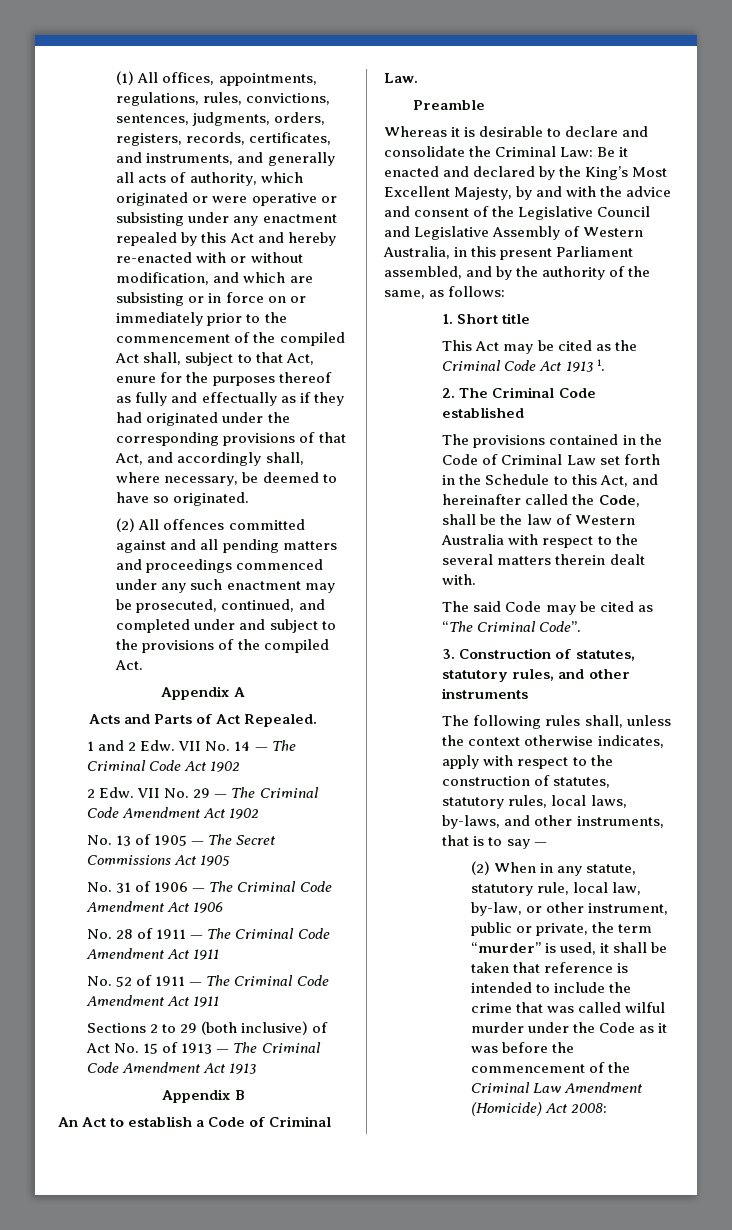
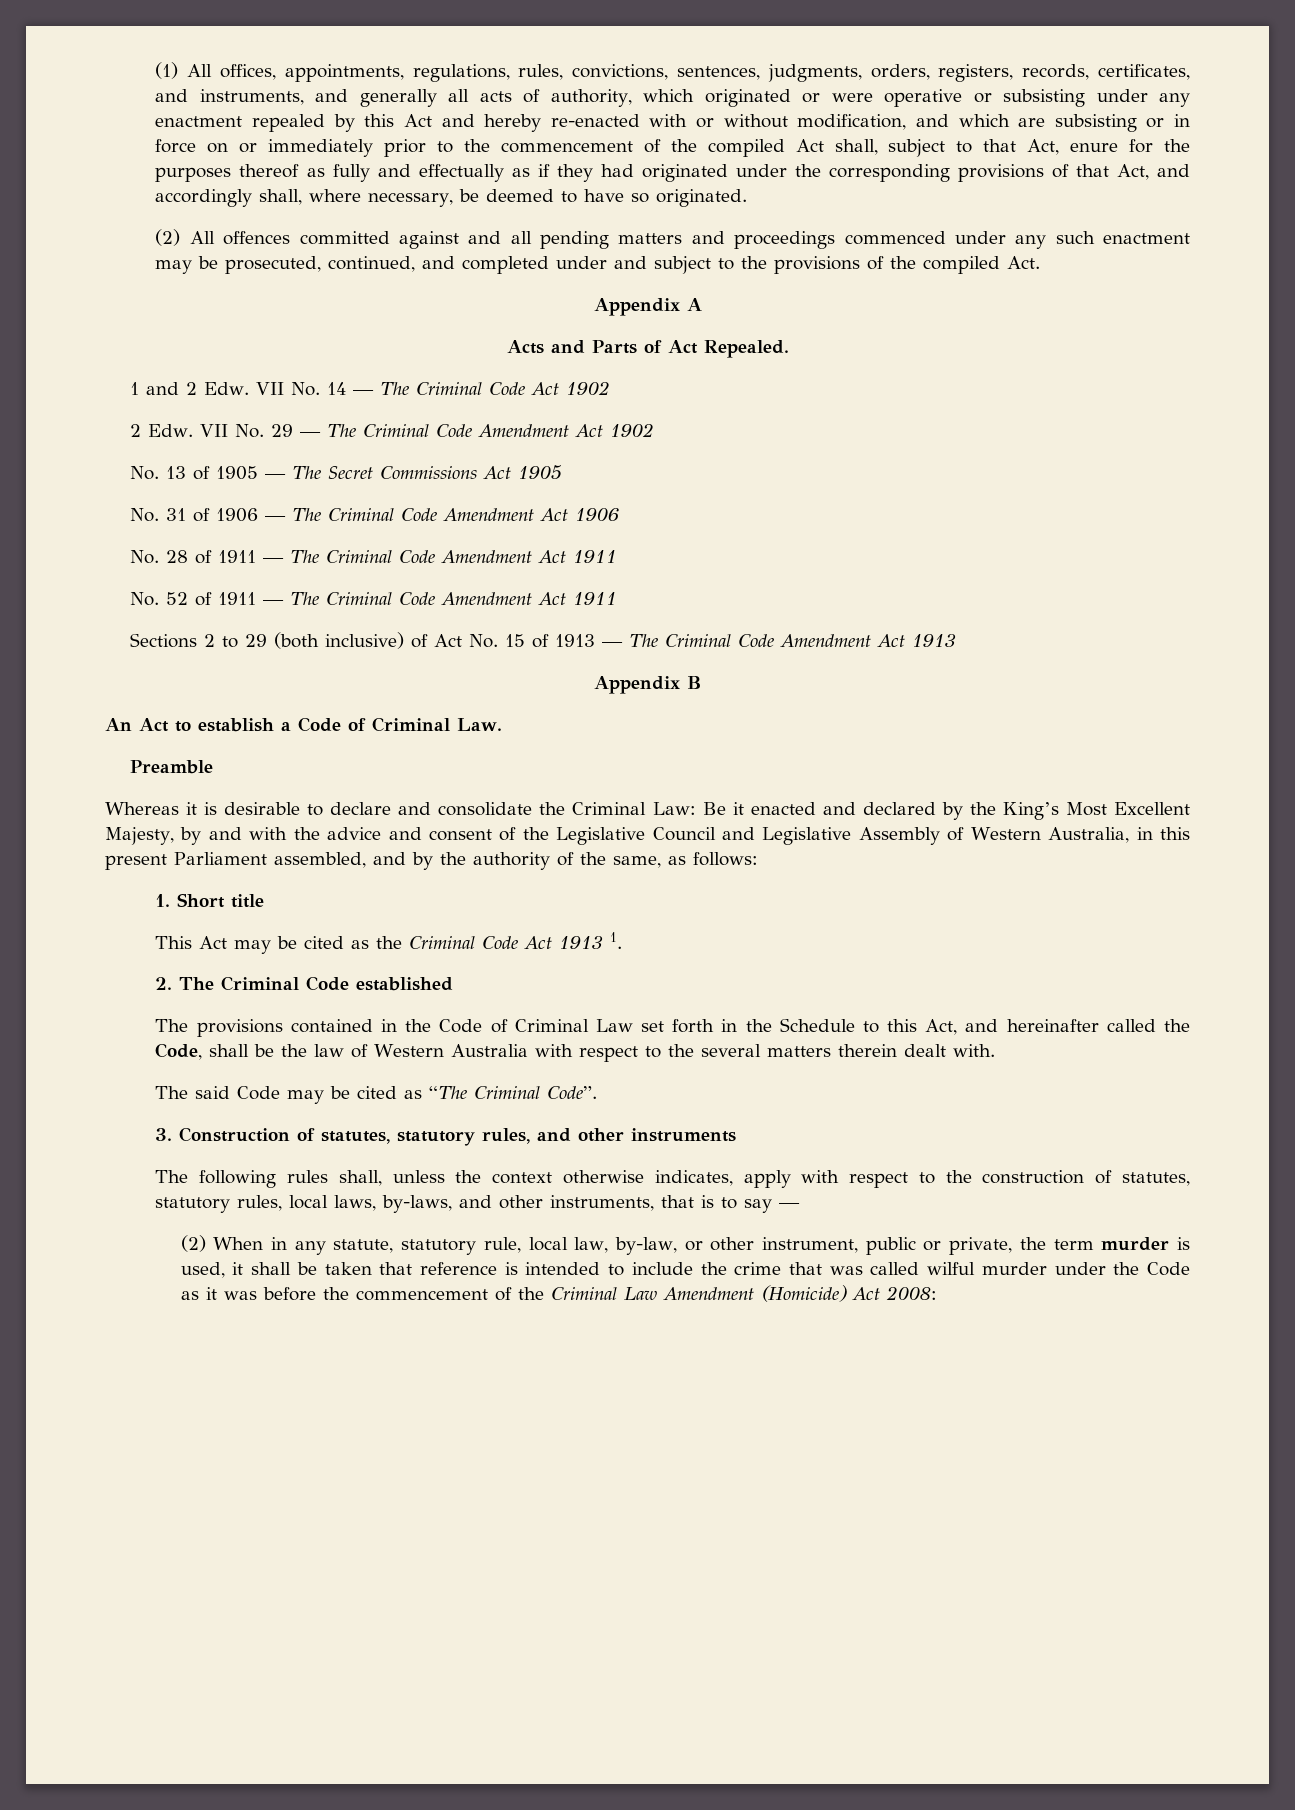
[471,942,541,953] “murder” -> [1101,1237,1170,1251] murder

